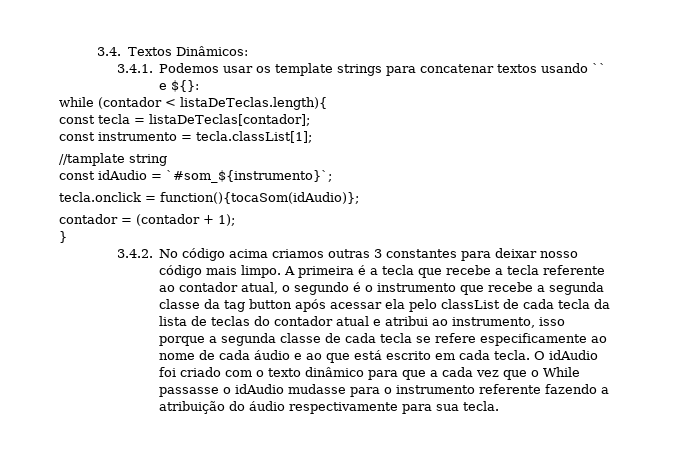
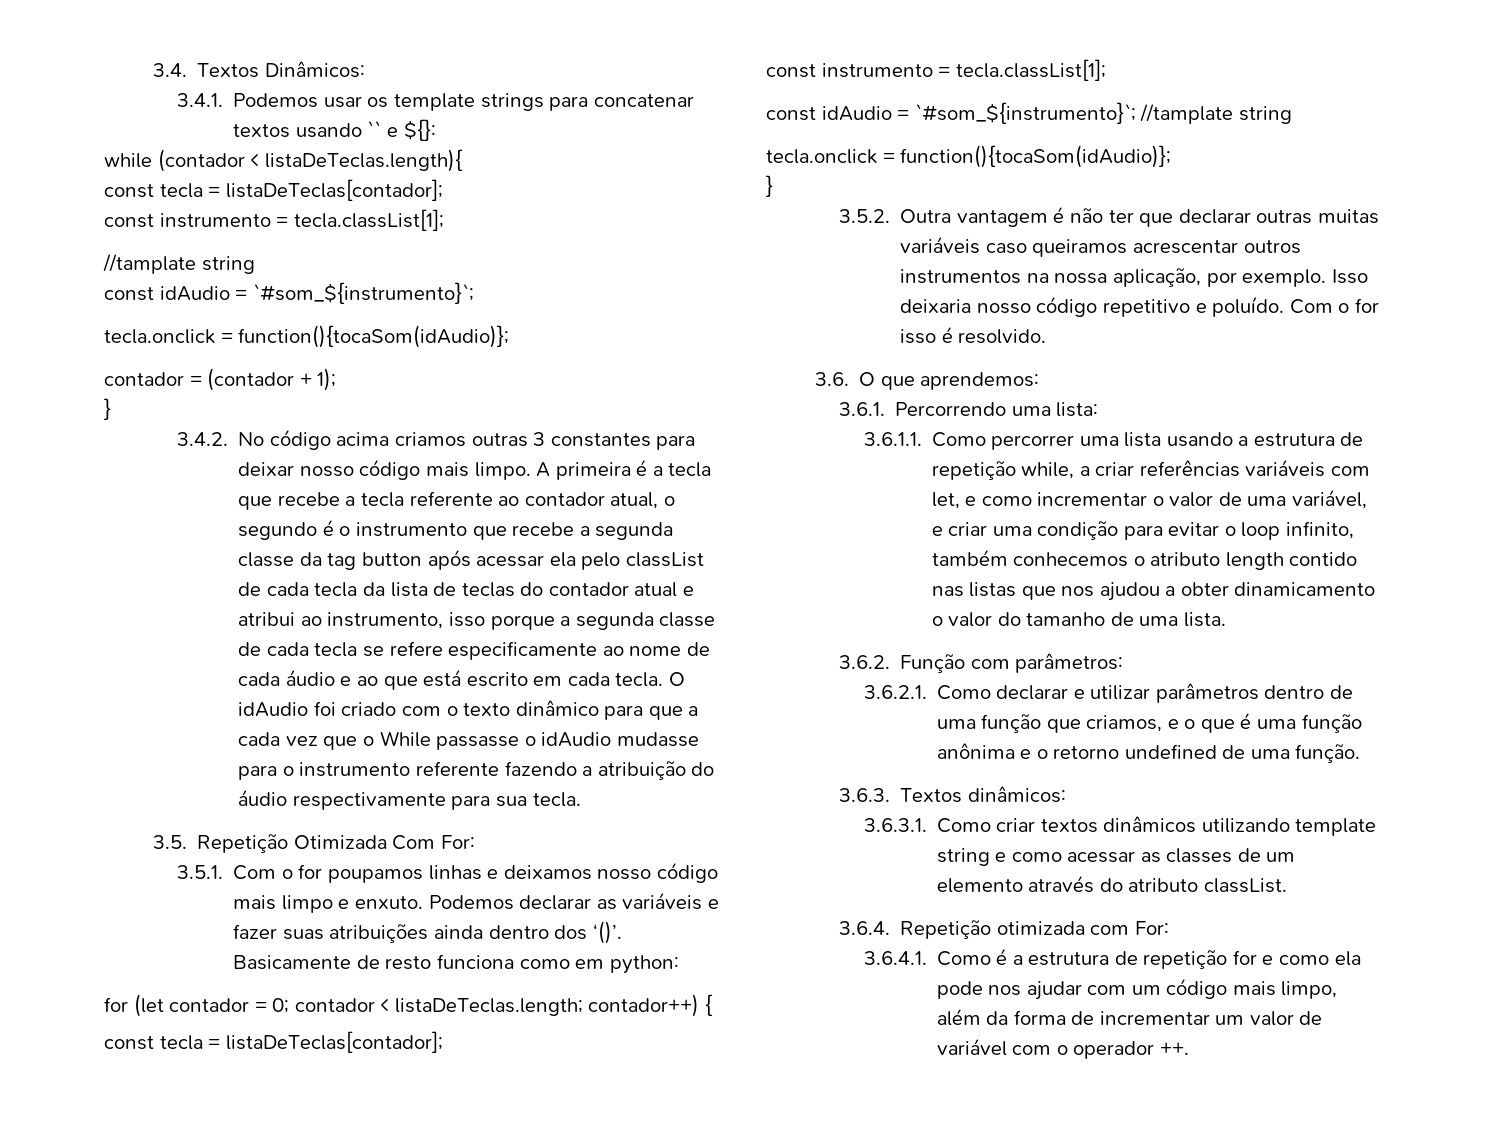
(500, 406) none -> [152,834,475,853] [177,862,718,883] [233,892,719,913] [233,921,622,944] [233,954,679,974] [104,994,713,1017] [104,1031,443,1053] [766,59,1106,81] [766,102,1292,124] [766,145,1172,168] [766,175,773,197] [839,206,1379,227] [900,236,1301,257] [900,268,1368,287] [900,296,1379,317] [900,326,1047,344] [814,372,1040,390] [839,402,1099,417] [863,432,1364,450] [931,459,1370,480] [931,489,1368,509] [931,521,1355,540] [931,549,1358,570] [931,582,1376,601] [931,612,1226,627] [839,653,1124,673] [863,683,1353,703] [936,712,1362,733] [936,743,1361,763] [839,786,1066,803] [863,816,1377,836] [936,848,1296,866] [936,875,1287,893] [839,920,1169,939] [863,948,1361,969] [936,978,1338,1000] [936,1008,1323,1026] [936,1038,1189,1059] // 3.5. Repetição Otimizada Com For: // 3.5.1. Com o for poupamos linhas e deixamos nosso código mais limpo e enxuto. Podemos declarar as variáveis e fazer suas atribuições ainda dentro dos ‘()’. Basicamente de resto funciona como em python: // for (let contador = 0; contador < listaDeTeclas.length; contador++) { // const tecla = listaDeTeclas[contador]; // const instrumento = tecla.classList[1]; // const idAudio = `#som_${instrumento}`; //tamplate string // tecla.onclick = function(){tocaSom(idAudio)}; // } // 3.5.2. Outra vantagem é não ter que declarar outras muitas variáveis caso queiramos acrescentar outros instrumentos na nossa aplicação, por exemplo. Isso deixaria nosso código repetitivo e poluído. Com o for isso é resolvido. // 3.6. O que aprendemos: // 3.6.1. Percorrendo uma lista: // 3.6.1.1. Como percorrer uma lista usando a estrutura de repetição while, a criar referências variáveis com let, e como incrementar o valor de uma variável, e criar uma condição para evitar o loop infinito, também conhecemos o atributo length contido nas listas que nos ajudou a obter dinamicamento o valor do tamanho de uma lista. // 3.6.2. Função com parâmetros: // 3.6.2.1. Como declarar e utilizar parâmetros dentro de uma função que criamos, e o que é uma função anônima e o retorno undefined de uma função. // 3.6.3. Textos dinâmicos: // 3.6.3.1. Como criar textos dinâmicos utilizando template string e como acessar as classes de um elemento através do atributo classList. // 3.6.4. Repetição otimizada com For: // 3.6.4.1. Como é a estrutura de repetição for e como ela pode nos ajudar com um código mais limpo, além da forma de incrementar um valor de variável com o operador ++.

